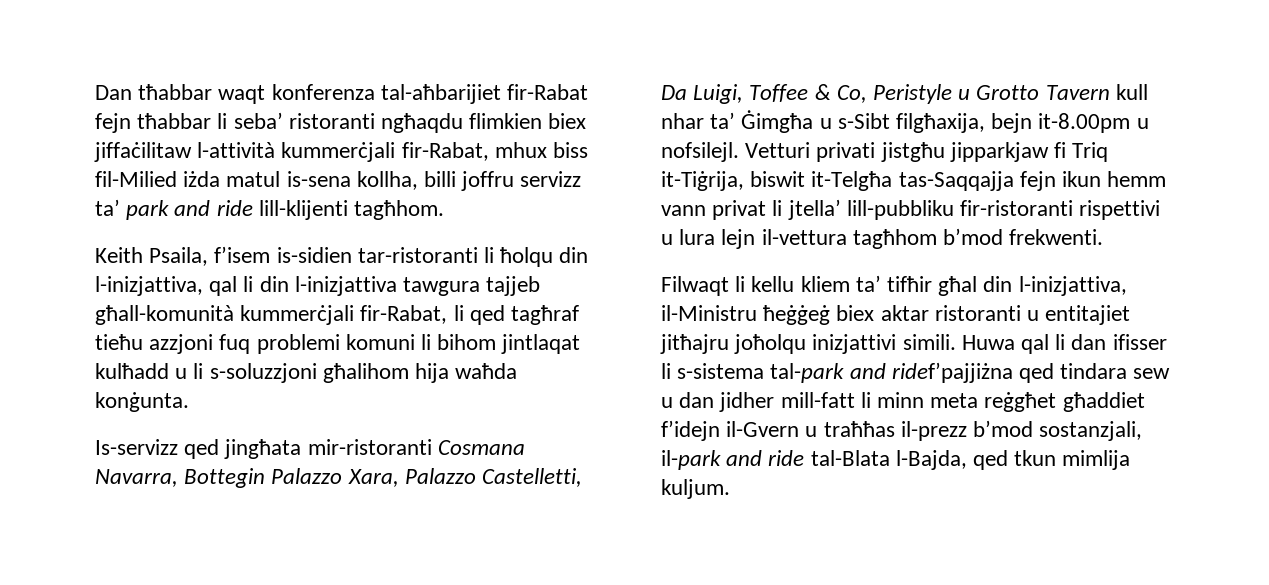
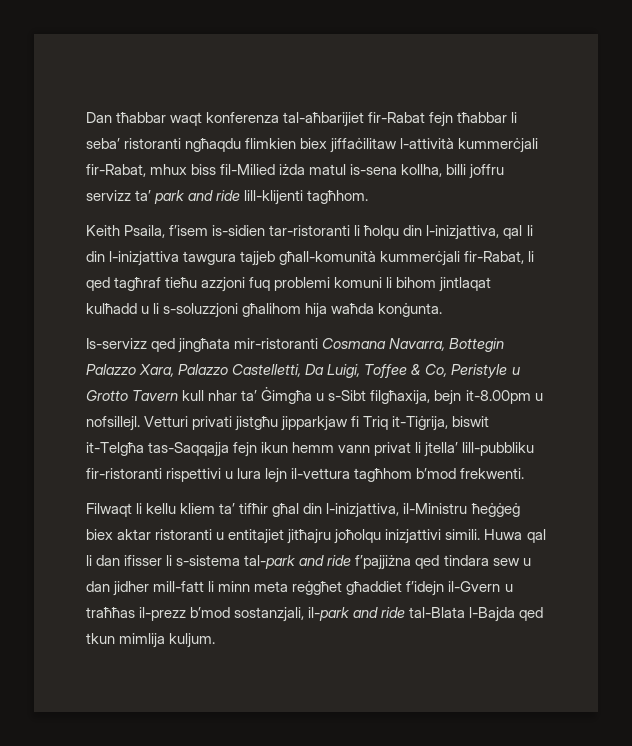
[661,142,739,162] nofsilejl. -> [86,416,140,431] nofsillejl.
[891,362,1013,383] ridef’pajjiżna -> [327,555,412,570] ride f’pajjiżna
[895,450,967,470] l-Bajda, -> [469,607,516,622] l-Bajda

